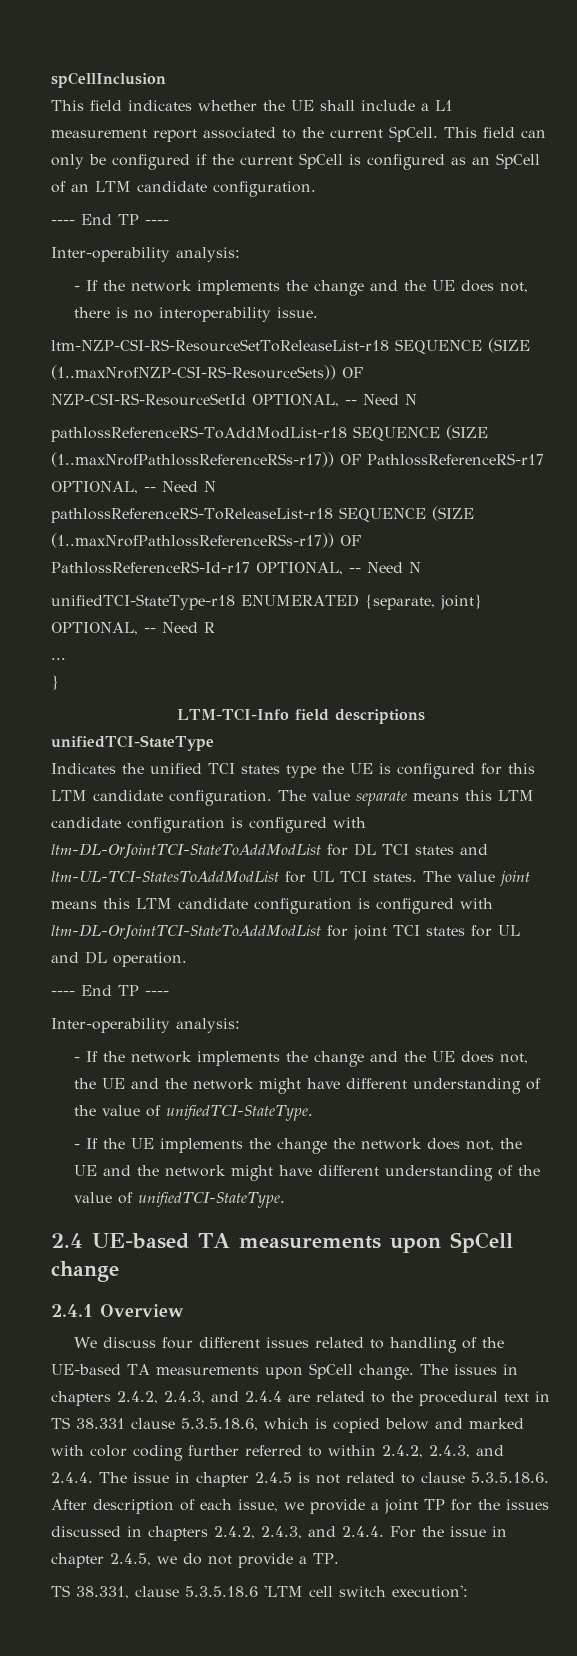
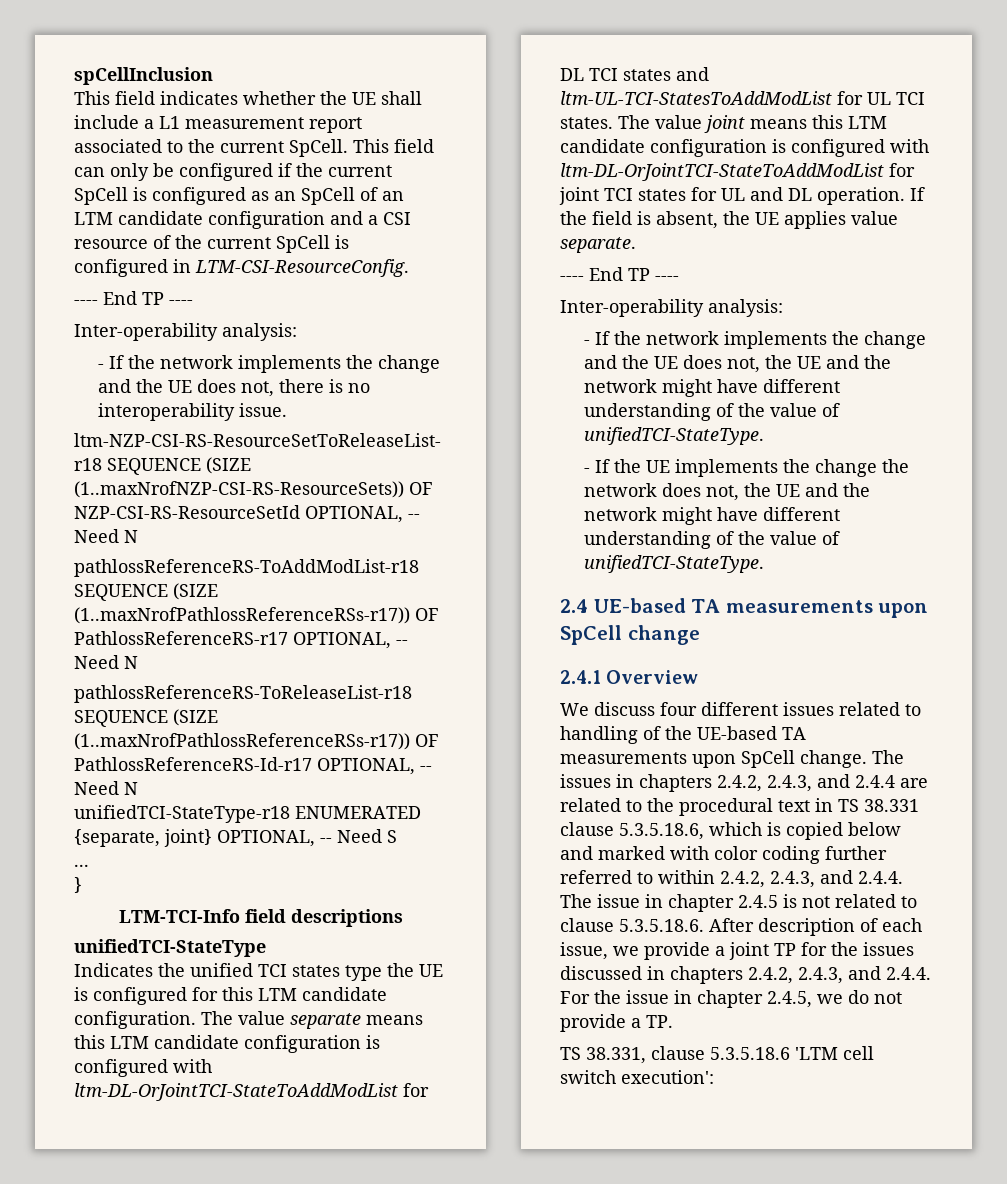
[213,181,316,197] configuration. -> [208,211,411,229] [74,235,349,253] [74,259,409,277] configuration and a CSI resource of the current SpCell is configured in LTM-CSI-ResourceConfig.
[204,622,215,633] R -> [387,830,397,843] S
(187, 959) none -> [910,187,925,201] [560,211,898,229] [560,237,636,253] If the field is absent, the UE applies value separate.

